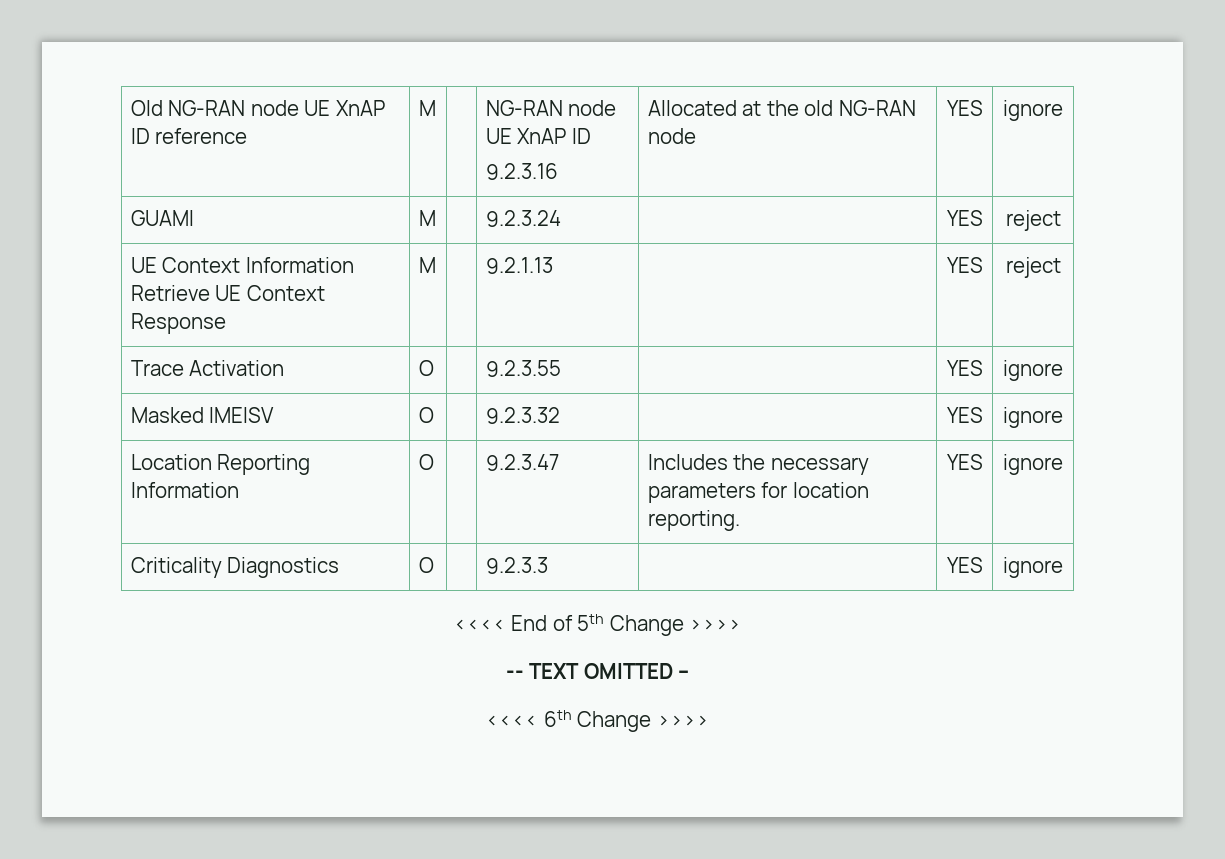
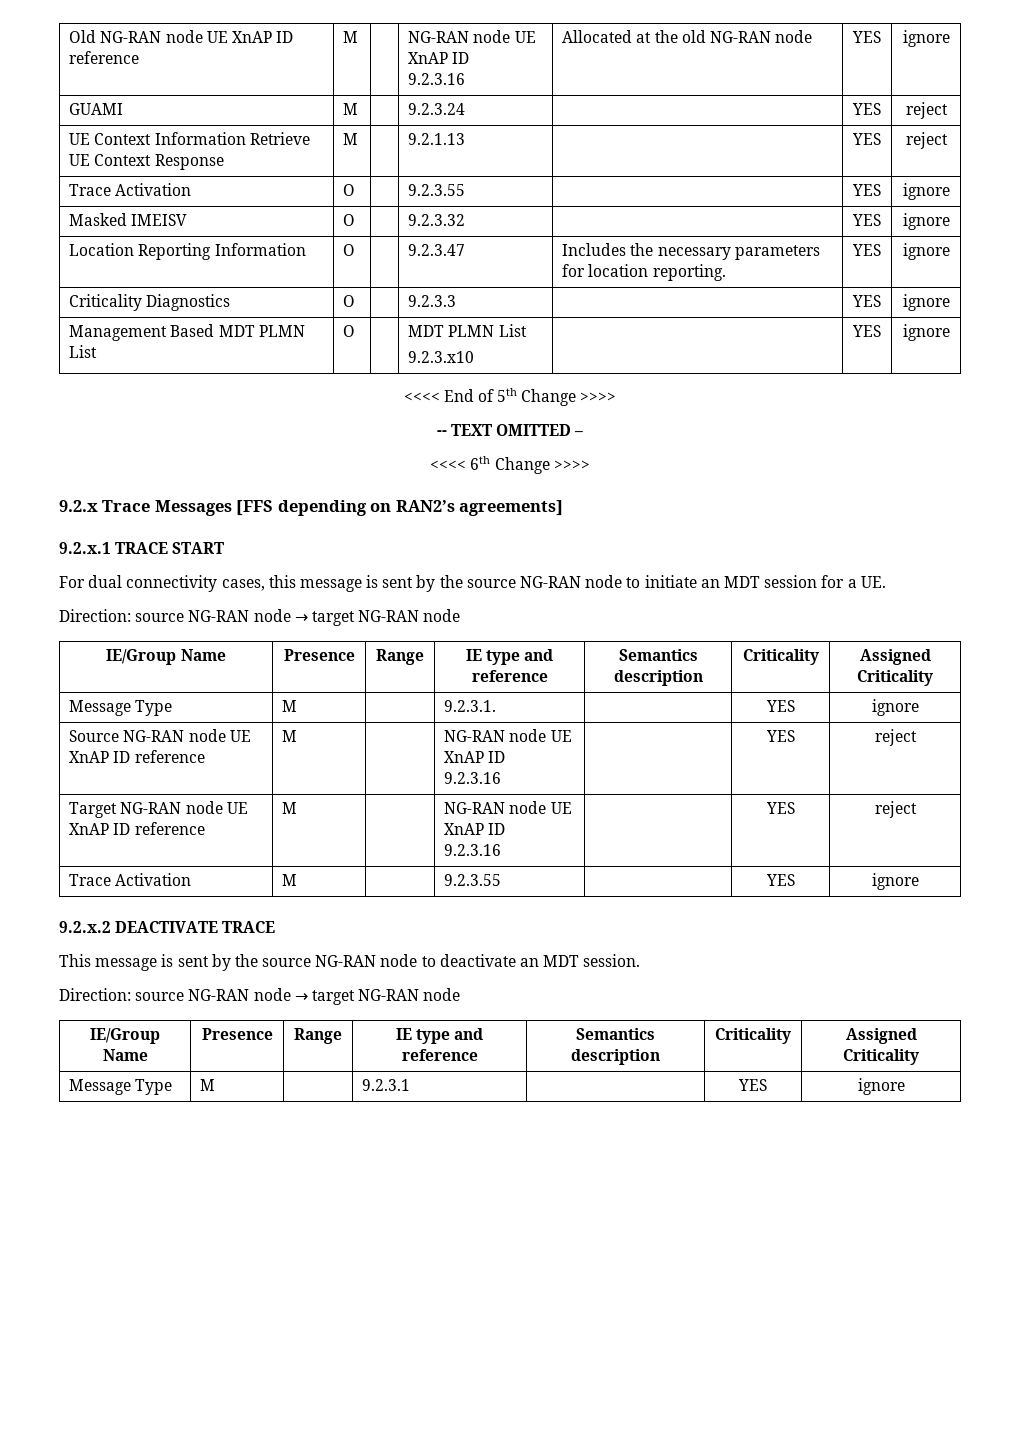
(1063, 567) none -> [69,324,305,341] [69,345,98,358] [343,325,356,337] [408,324,527,337] [408,351,475,363] [852,325,881,337] [902,324,950,341] // Management Based MDT PLMN List | O | | MDT PLMN List // 9.2.3.x10 | | YES | ignore
(709, 721) none -> [59,500,564,516] [59,542,225,554] [59,575,886,592] [59,609,461,626] [106,649,226,665] [283,649,355,661] [376,649,424,665] [465,649,554,665] [471,670,548,682] [618,649,698,661] [613,670,703,686] [742,649,819,665] [859,649,931,665] [857,670,933,686] [69,700,173,716] [282,700,298,712] [444,700,497,712] [765,700,795,712] [871,699,919,716] [69,729,251,742] [69,750,205,763] [282,730,298,742] [444,729,572,742] [444,751,506,763] [444,772,502,784] [765,730,795,742] [874,729,917,746] [69,801,248,818] [69,822,205,835] [282,802,298,814] [444,801,572,814] [444,823,506,835] [444,844,502,856] [765,802,795,814] [874,801,917,818] [69,873,192,886] [282,874,298,886] [444,874,502,886] [765,874,795,886] [871,873,919,890] [59,921,276,933] [59,954,641,971] [59,988,461,1005] [90,1028,160,1044] [102,1049,148,1061] [201,1028,273,1040] [294,1028,342,1044] [395,1028,484,1044] [401,1049,478,1061] [576,1028,655,1040] [571,1049,660,1065] [715,1028,791,1044] [845,1028,917,1044] [843,1049,919,1065] [69,1079,173,1095] [200,1079,216,1091] [362,1079,411,1091] [738,1079,767,1091] [857,1078,905,1095] // 9.2.x Trace Messages [FFS depending on RAN2’s agreements] // 9.2.x.1 TRACE START // For dual connectivity cases, this message is sent by the source NG-RAN node to initiate an MDT session for a UE. // Direction: source NG-RAN node → target NG-RAN node // IE/Group Name | Presence | Range | IE type and reference | Semantics description | Criticality | Assigned Criticality // Message Type | M | | 9.2.3.1. | | YES | ignore // Source NG-RAN node UE XnAP ID reference | M | | NG-RAN node UE XnAP ID // 9.2.3.16 | | YES | reject // Target NG-RAN node UE XnAP ID reference | M | | NG-RAN node UE XnAP ID // 9.2.3.16 | | YES | reject // Trace Activation | M | | 9.2.3.55 | | YES | ignore // 9.2.x.2 DEACTIVATE TRACE // This message is sent by the source NG-RAN node to deactivate an MDT session. // Direction: source NG-RAN node → target NG-RAN node // IE/Group Name | Presence | Range | IE type and reference | Semantics description | Criticality | Assigned Criticality // Message Type | M | | 9.2.3.1 | | YES | ignore

